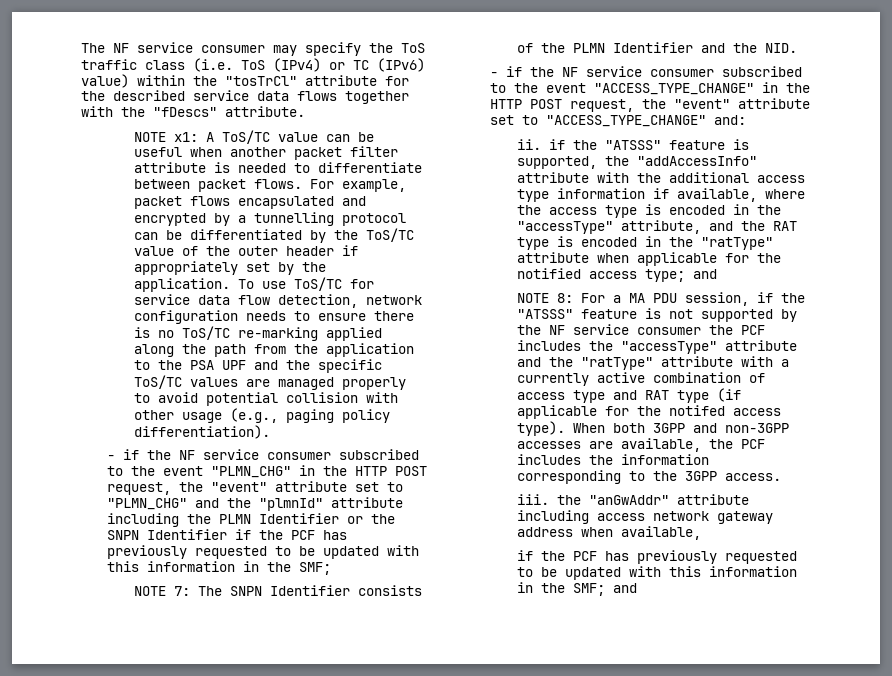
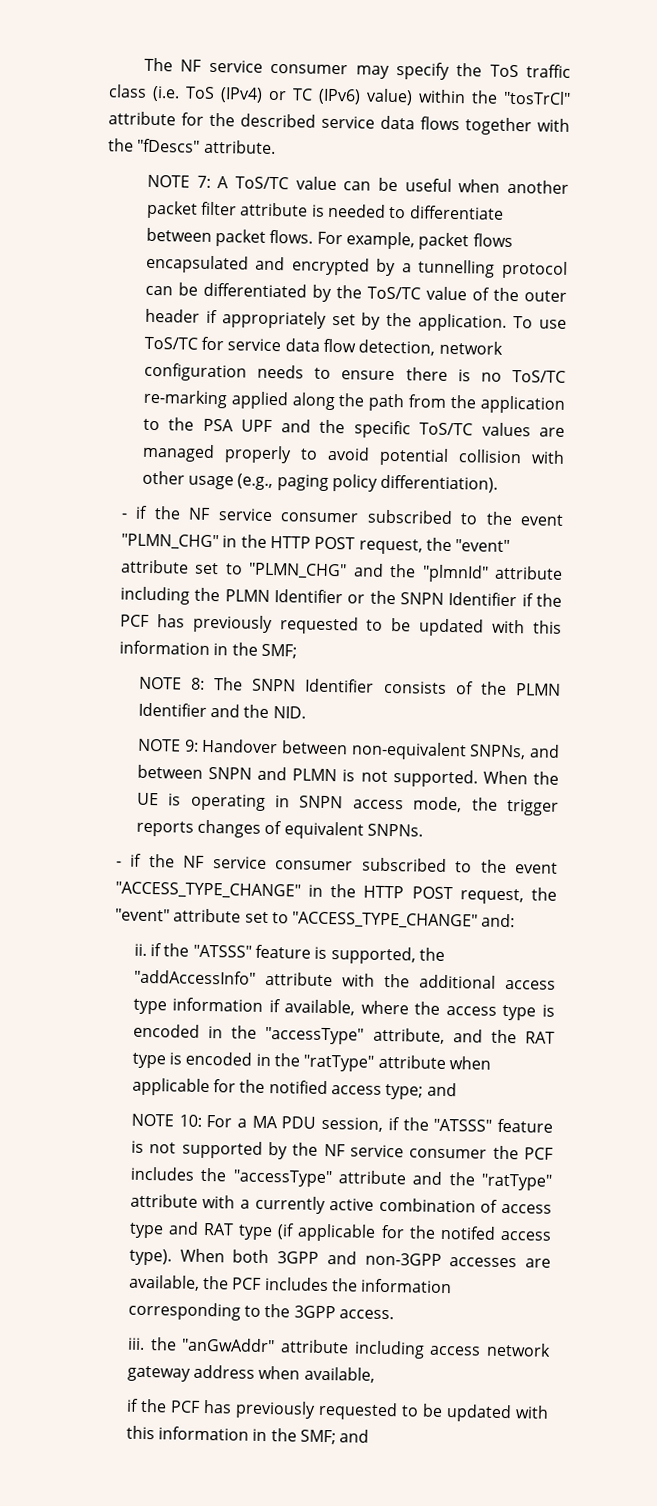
[173,132,198,142] x1: -> [196,175,211,188] 7:
[173,586,190,596] 7: -> [190,677,205,690] 8:
(797, 48) none -> [137,738,560,761] [136,764,559,788] [136,792,559,816] [135,819,424,840] // NOTE 9: Handover between non-equivalent SNPNs, and between SNPN and PLMN is not supported. When the UE is operating in SNPN access mode, the trigger reports changes of equivalent SNPNs.
[556,293,573,303] 8: -> [178,1114,202,1127] 10:

